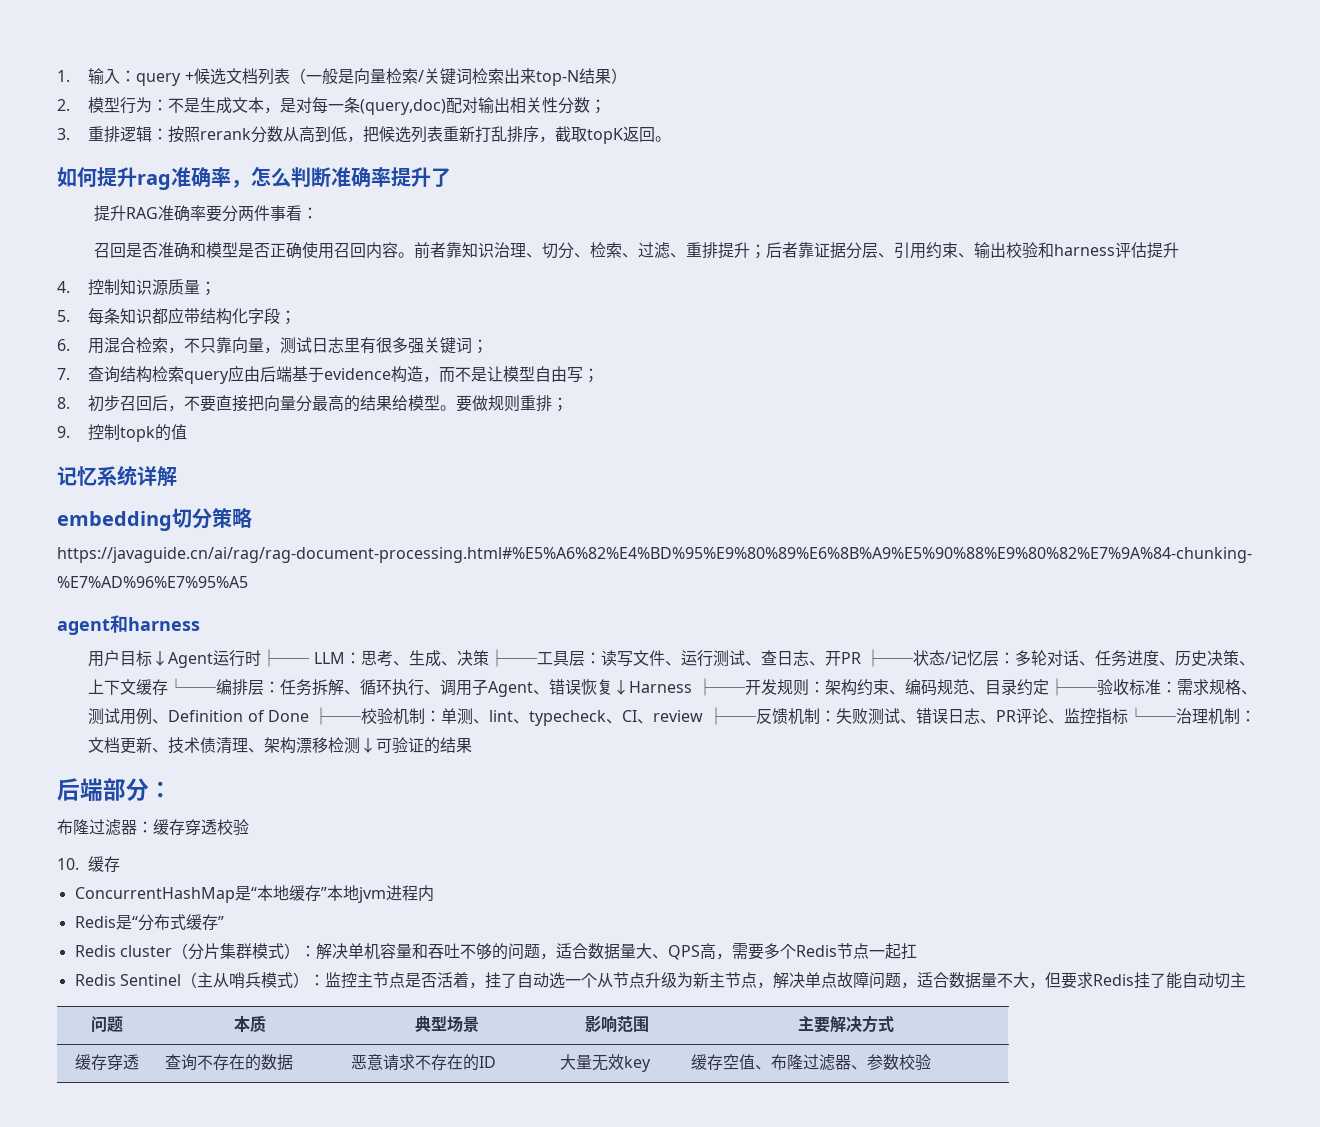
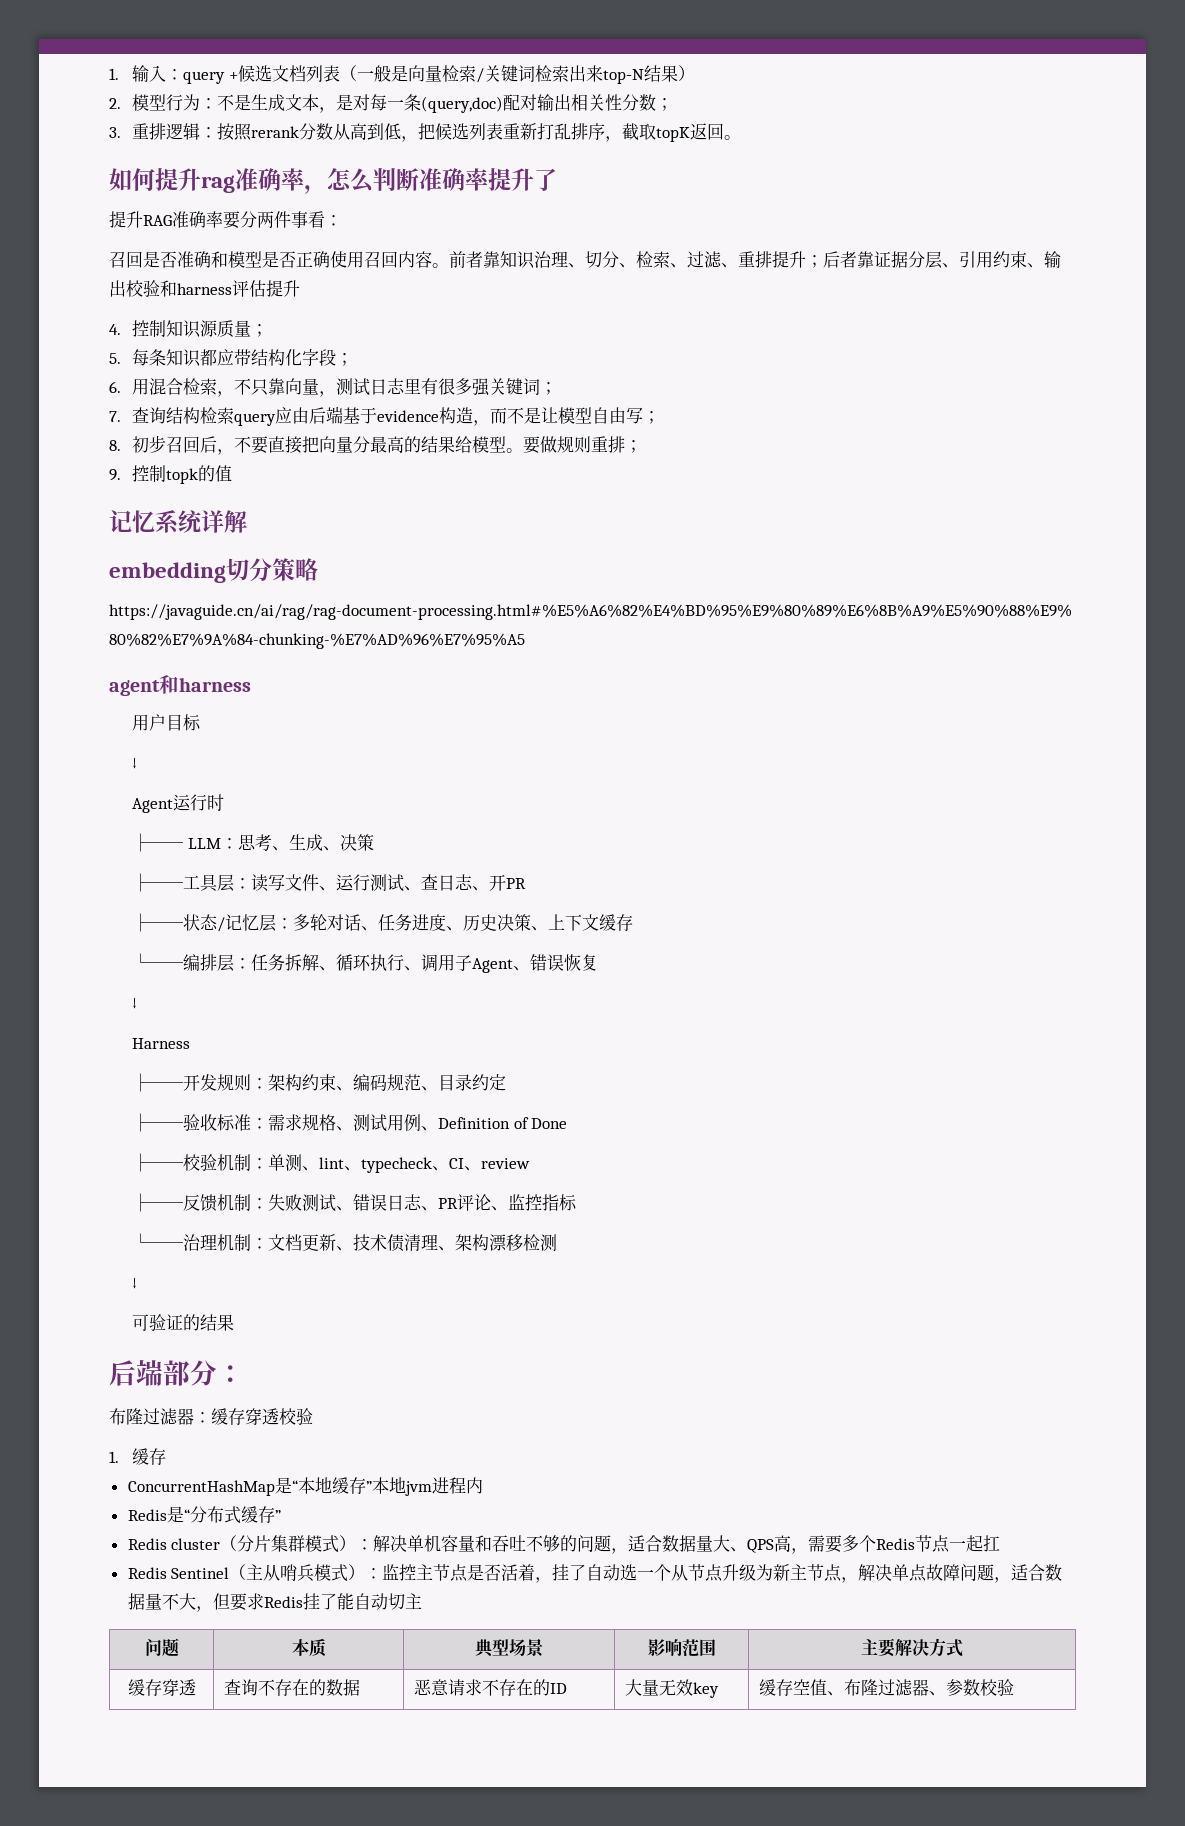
[152,651,214,668] ↓Agent -> [132,757,138,769] [132,798,174,813] // ↓ // Agent
(262, 658) none -> (225, 802) //
(489, 658) none -> (374, 842) //
(861, 658) none -> (527, 883) //
(169, 687) none -> (634, 922) //
[613,680,693,695] ↓Harness -> [132,997,138,1009] [132,1038,191,1049] // ↓ // Harness //
(1049, 687) none -> (507, 1082) //
(310, 716) none -> (568, 1123) //
(704, 716) none -> (531, 1163) //
(1128, 716) none -> (578, 1202) //
[360,738,377,753] ↓ -> [132,1277,138,1289] // ↓ //
[57,858,79,870] 10. -> [109,1451,119,1463] 1.

